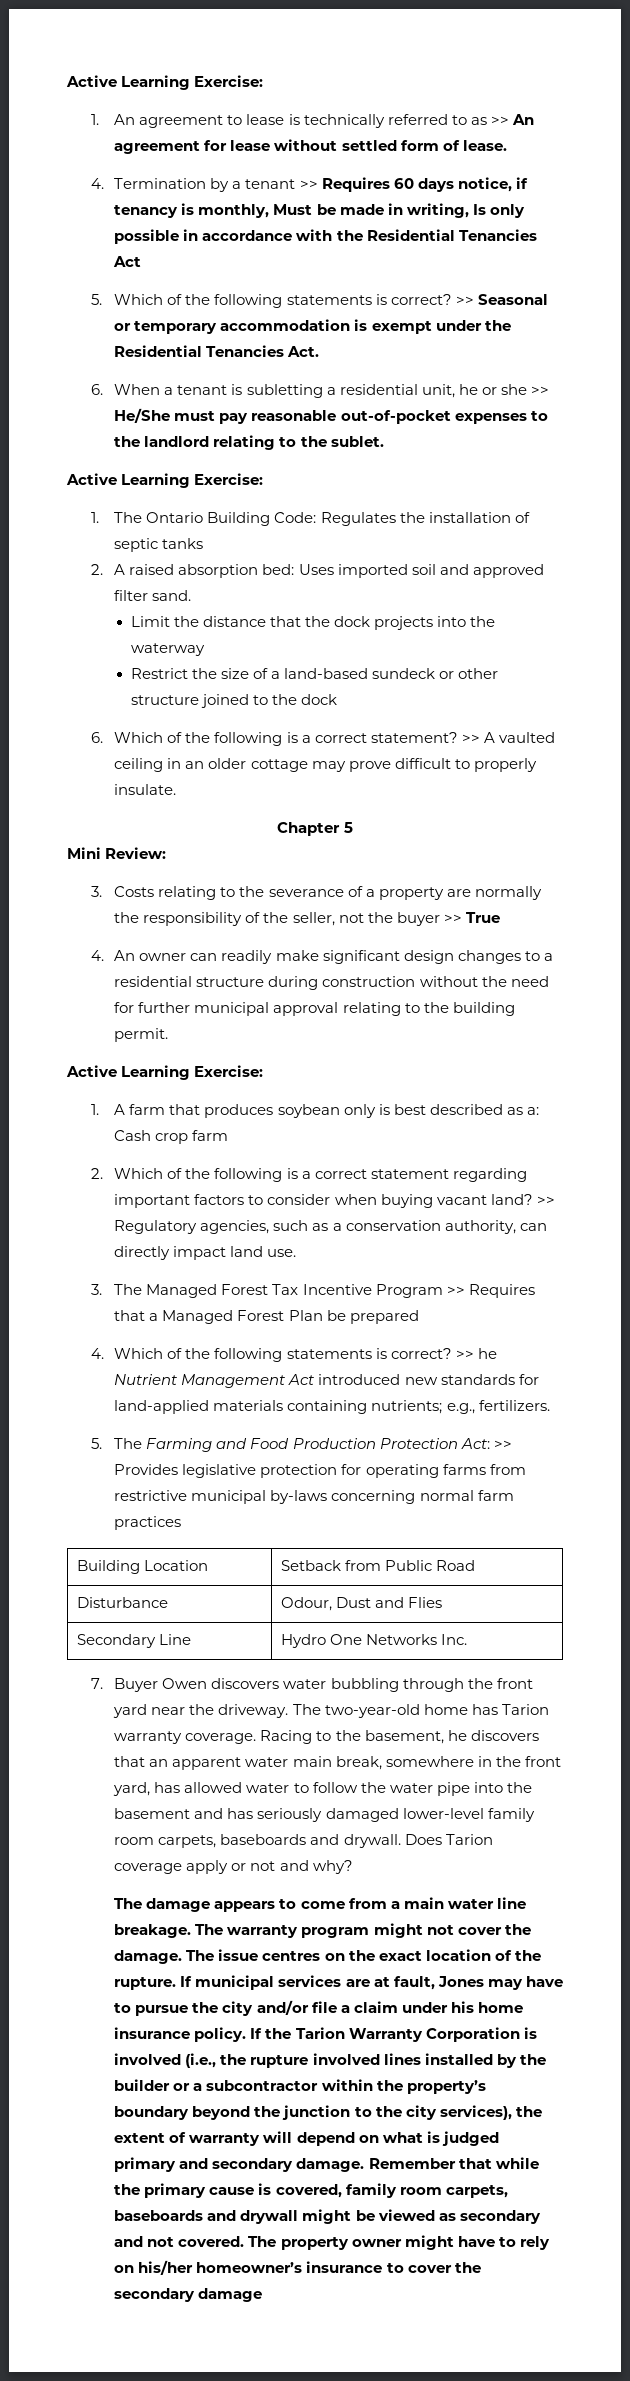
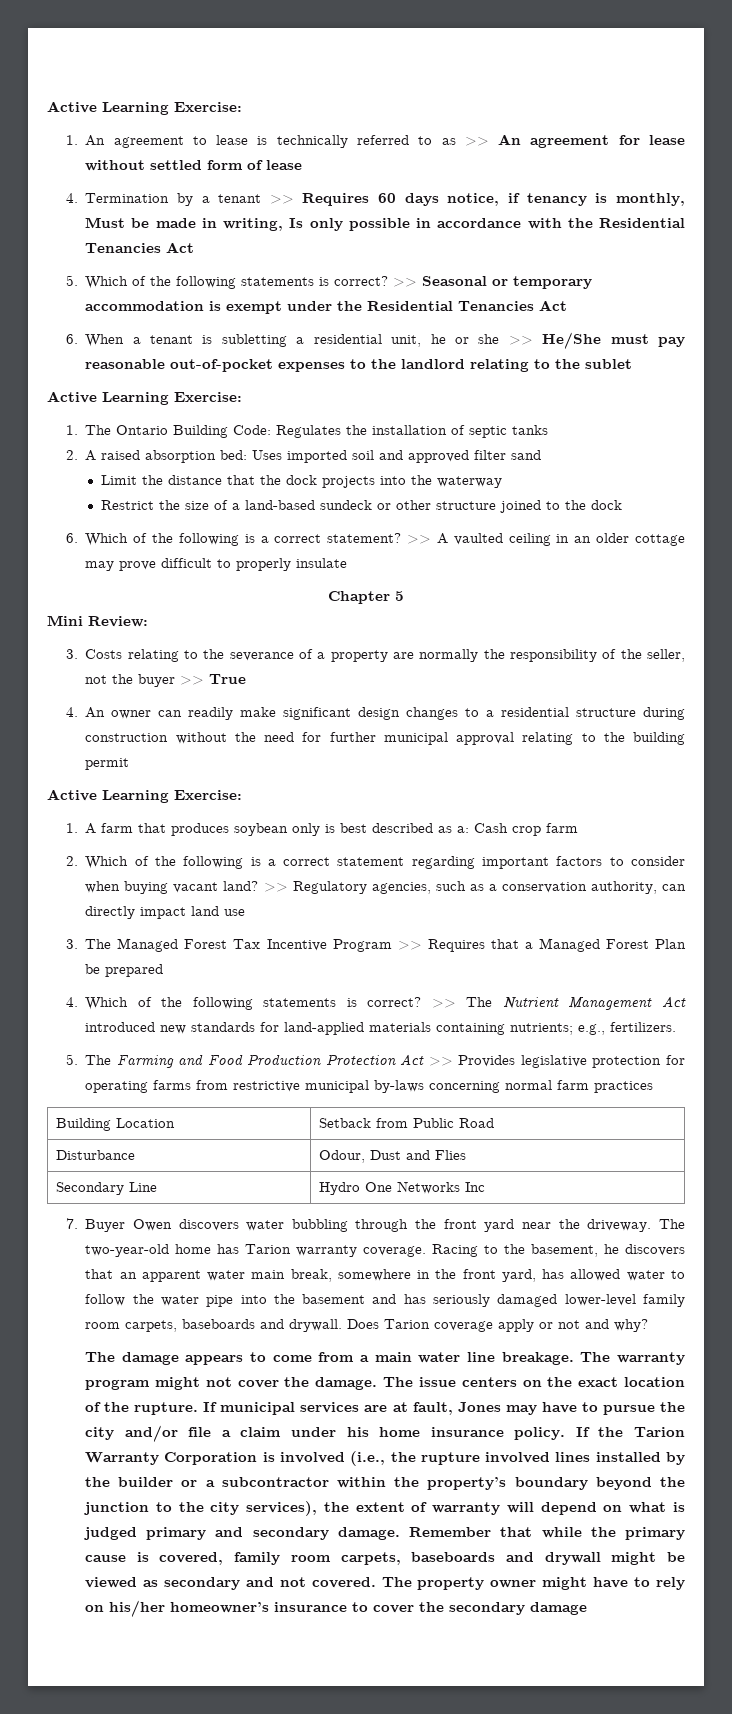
[462,140,507,151] lease. -> [266,160,303,170] lease
[287,346,320,357] Act. -> [539,300,568,311] Act
[330,436,384,447] sublet. -> [585,359,633,369] sublet
[152,590,192,601] sand. -> [511,450,542,460] sand
[114,784,177,795] insulate. -> [296,558,348,568] insulate
[114,1028,169,1042] permit. -> [85,758,130,770] permit
[267,1249,297,1257] use. -> [224,909,246,916] use
[477,1348,497,1359] he -> [466,997,493,1007] The
[460,1438,490,1449] Act: -> [400,1054,425,1065] Act
[441,1634,468,1645] Inc. -> [464,1182,485,1192] Inc
[262,1951,321,1961] centres -> [461,1377,517,1387] centers

